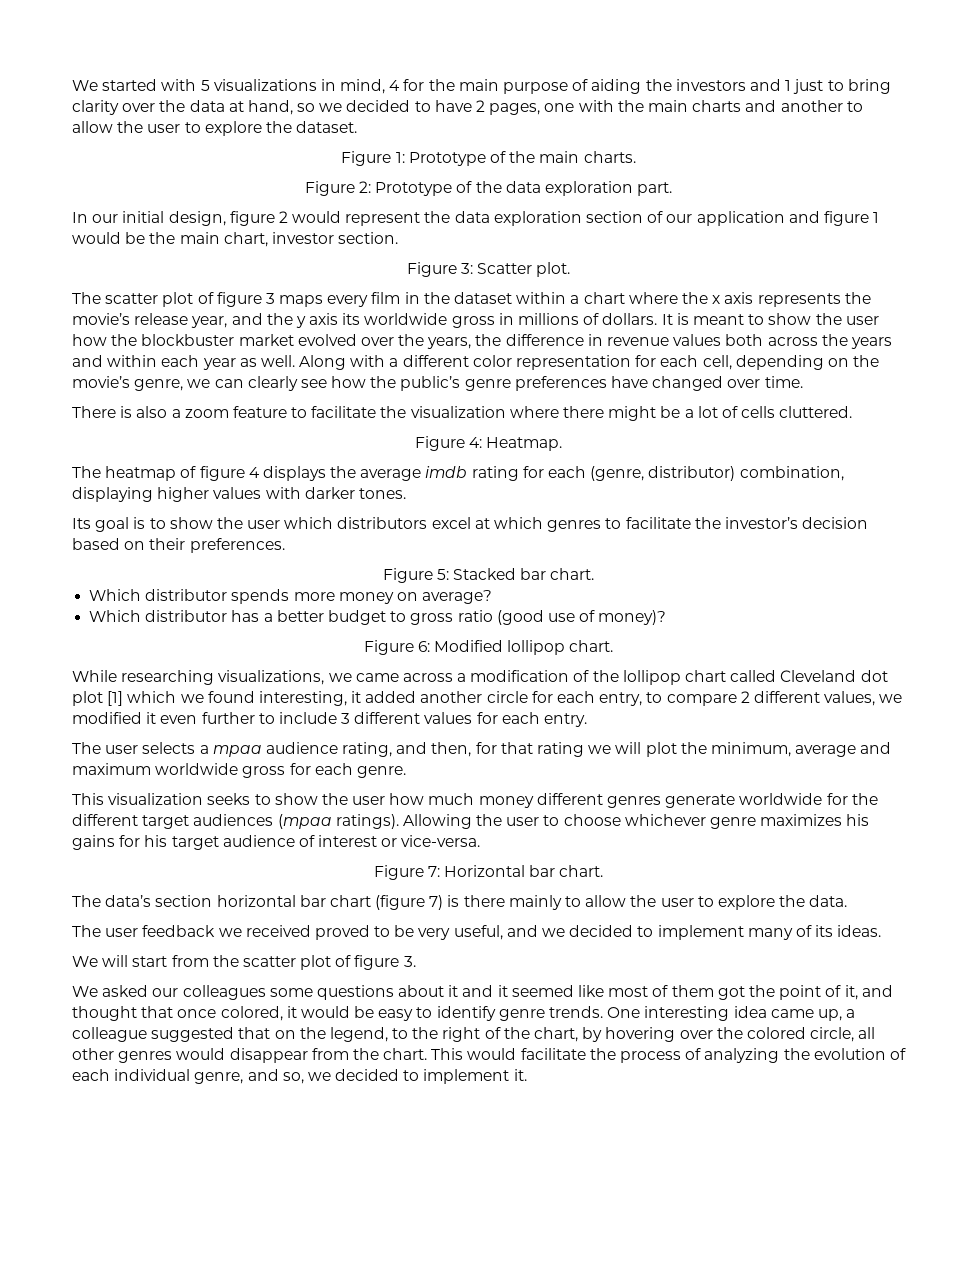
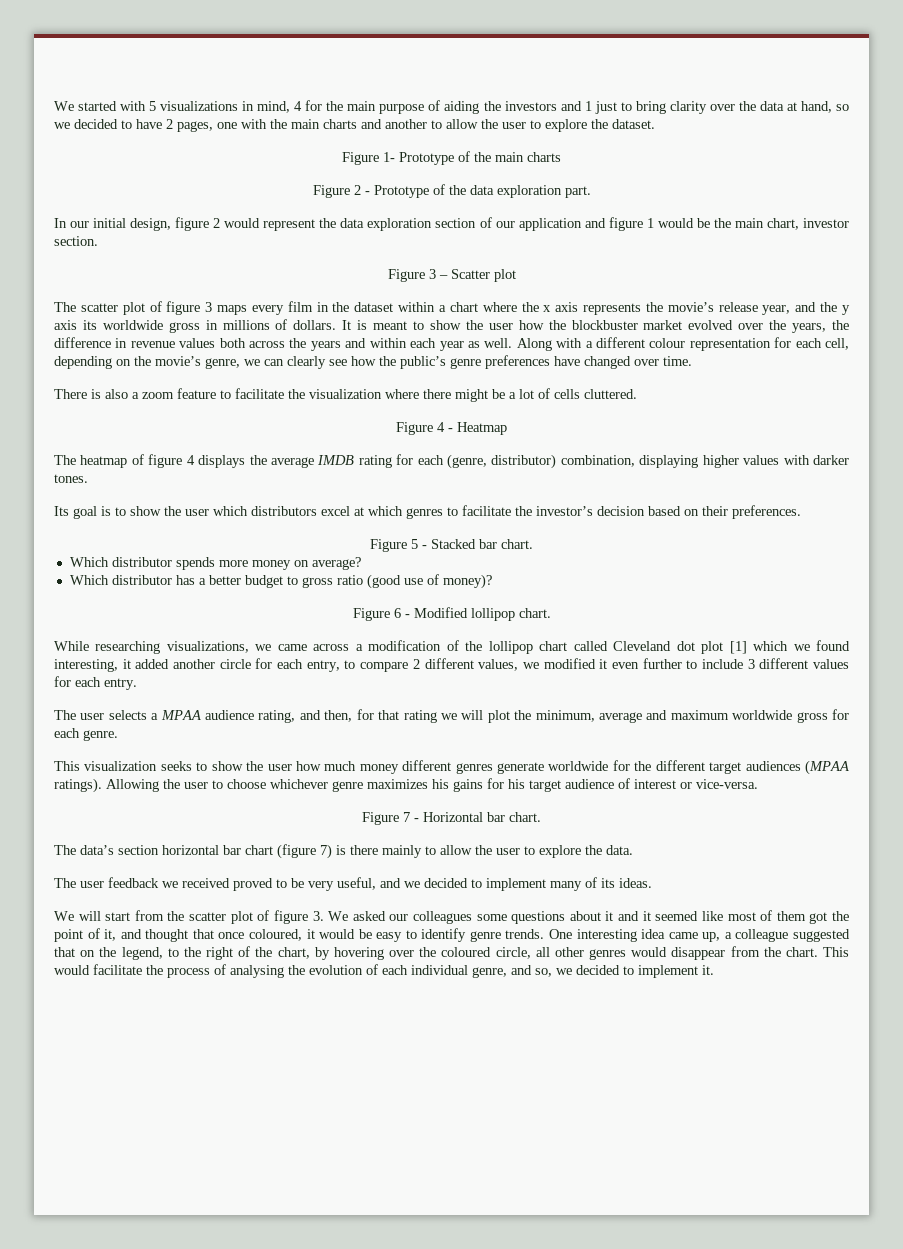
[395,152,405,163] 1: -> [383,152,395,162] 1-
[583,151,636,163] [304,181,372,196] charts. // Figure 2: -> [527,152,561,162] [312,185,370,198] charts // Figure 2 -
[460,262,571,277] 3: Scatter plot. -> [428,269,516,282] 3 – Scatter plot
[472,355,512,367] color -> [649,338,686,348] colour
[469,437,563,451] 4: Heatmap. -> [437,422,507,435] 4 - Heatmap
[425,466,468,478] imdb -> [317,455,355,465] IMDB
[436,569,449,580] 5: -> [411,539,427,549] 5 -
[417,641,430,652] 6: -> [393,608,410,618] 6 -
[212,745,262,757] mpaa -> [160,710,201,720] MPAA
[277,814,332,829] (mpaa -> [805,760,850,775] (MPAA
[427,866,440,877] 7: -> [403,812,419,822] 7 -
(416, 961) // -> (324, 916) none
[220,1006,283,1021] colored, -> [248,929,302,941] coloured,
[746,1027,806,1039] colored -> [441,947,492,957] coloured
[704,1048,780,1063] analyzing -> [230,965,284,978] analysing

